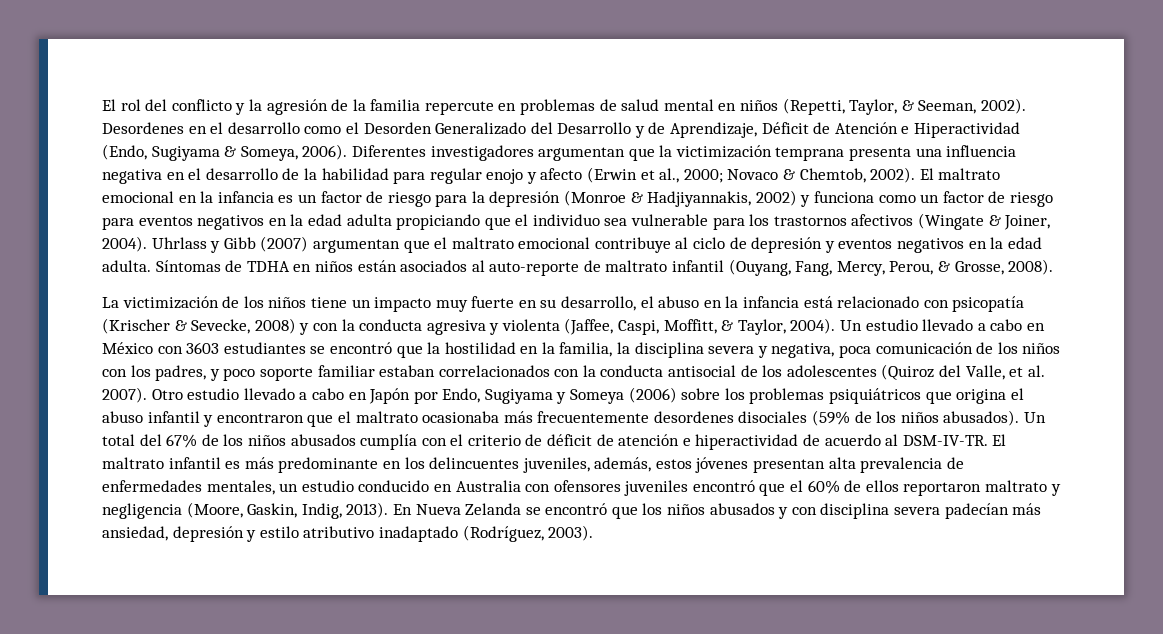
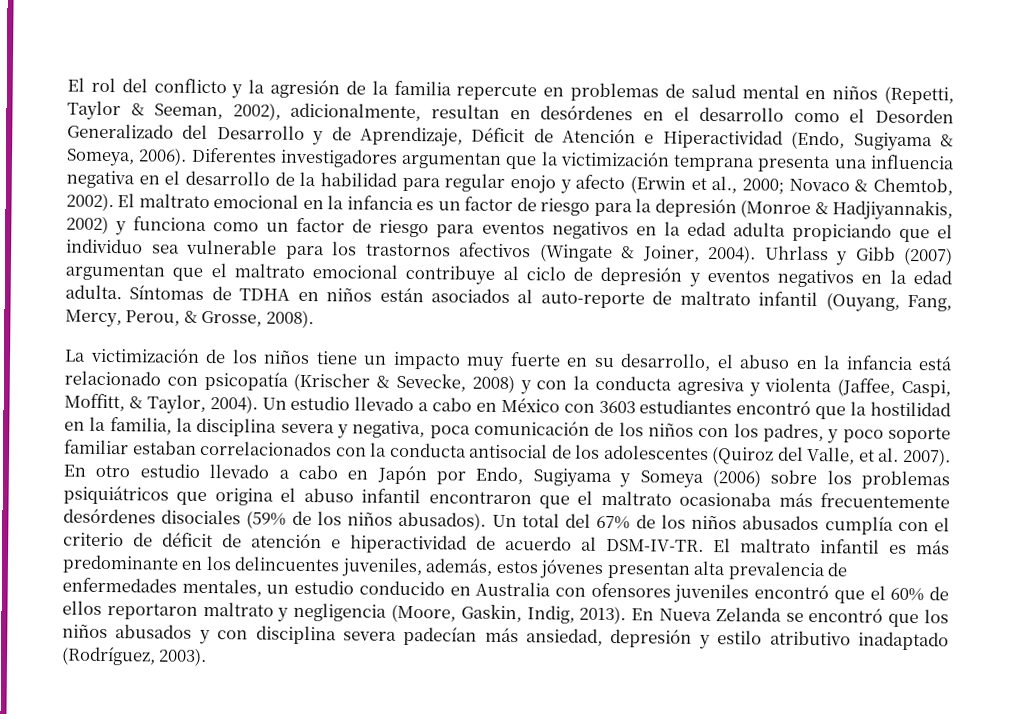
[849,99,898,115] Taylor, -> [67,100,121,121] Taylor
[980,98,1026,114] [102,122,184,134] 2002). Desordenes -> [232,102,634,122] 2002), adicionalmente, resultan en desórdenes
[310,346,326,354] se -> (733, 407) none
[151,389,183,400] Otro -> [63,464,131,478] En otro
[203,415,214,427] y -> (422, 496) none
[653,411,734,423] desordenes -> [63,508,156,524] desórdenes

